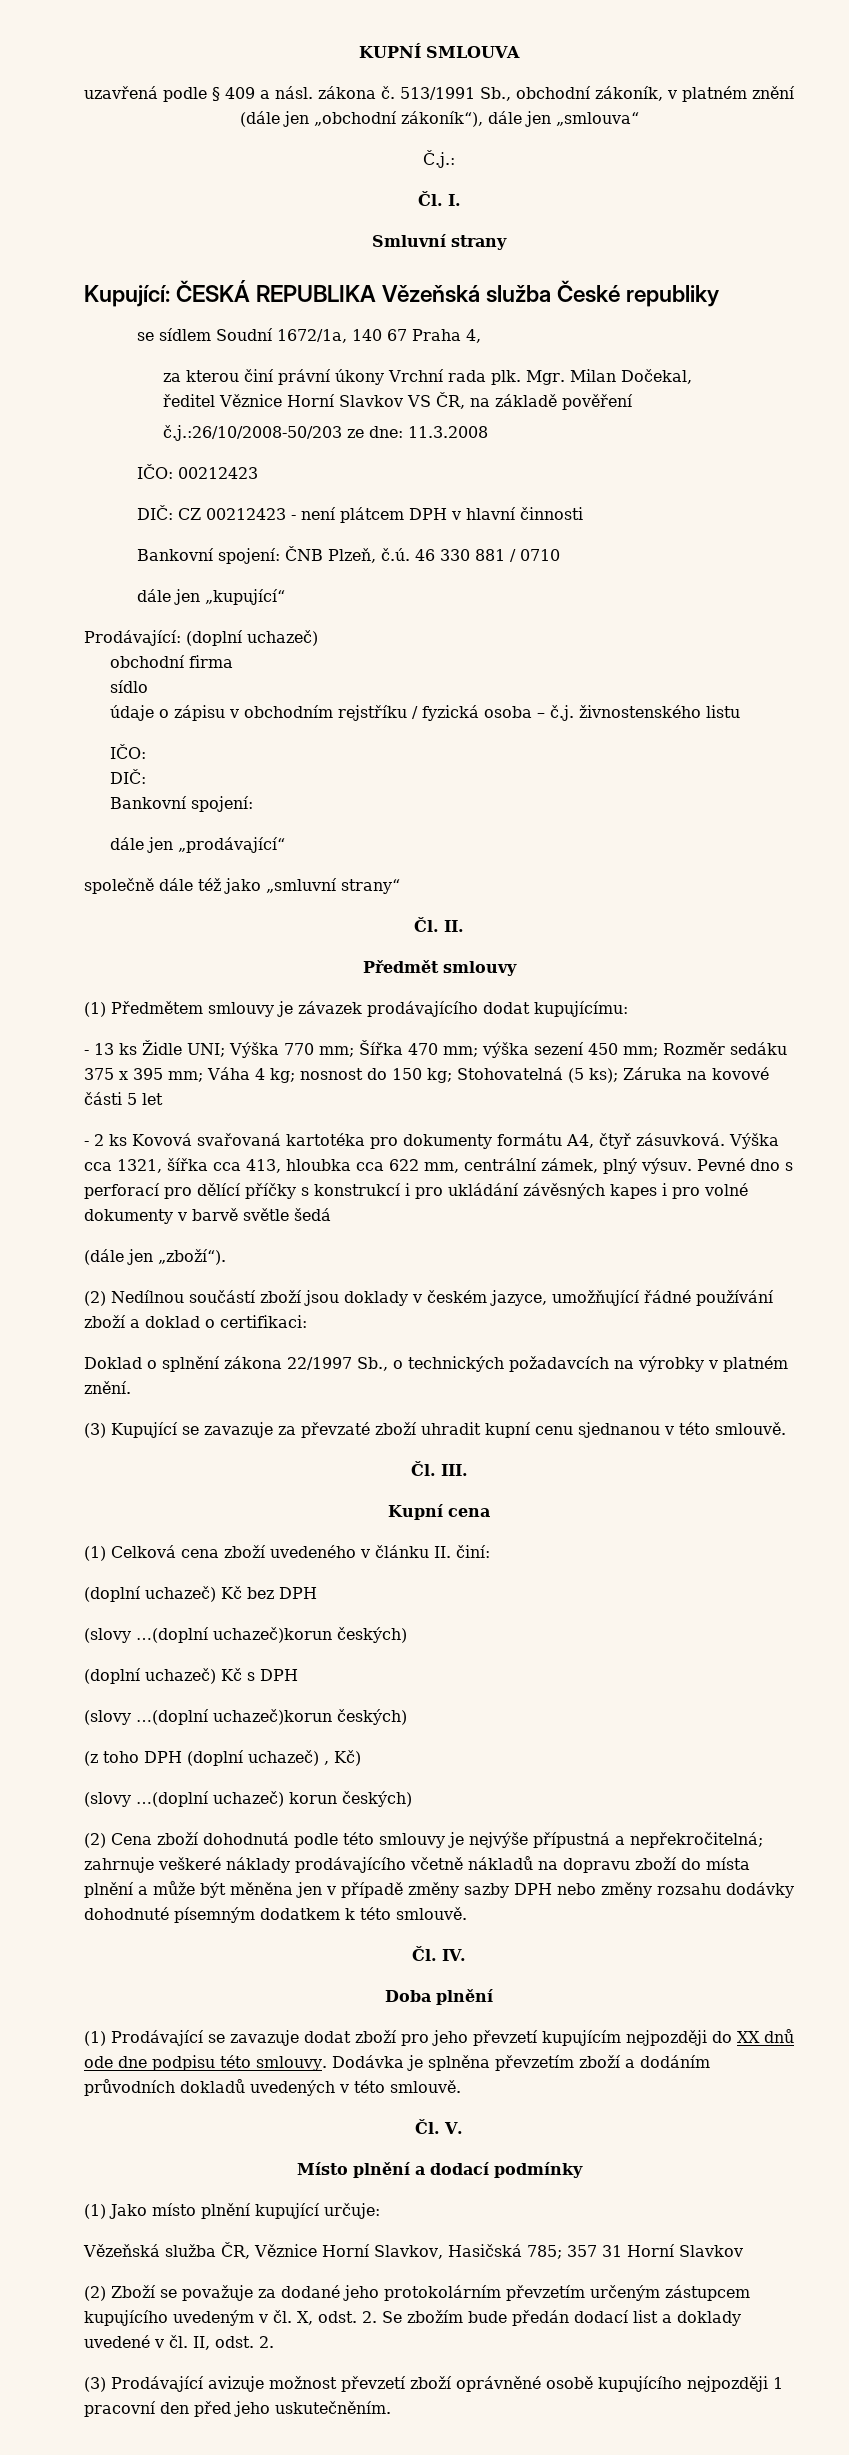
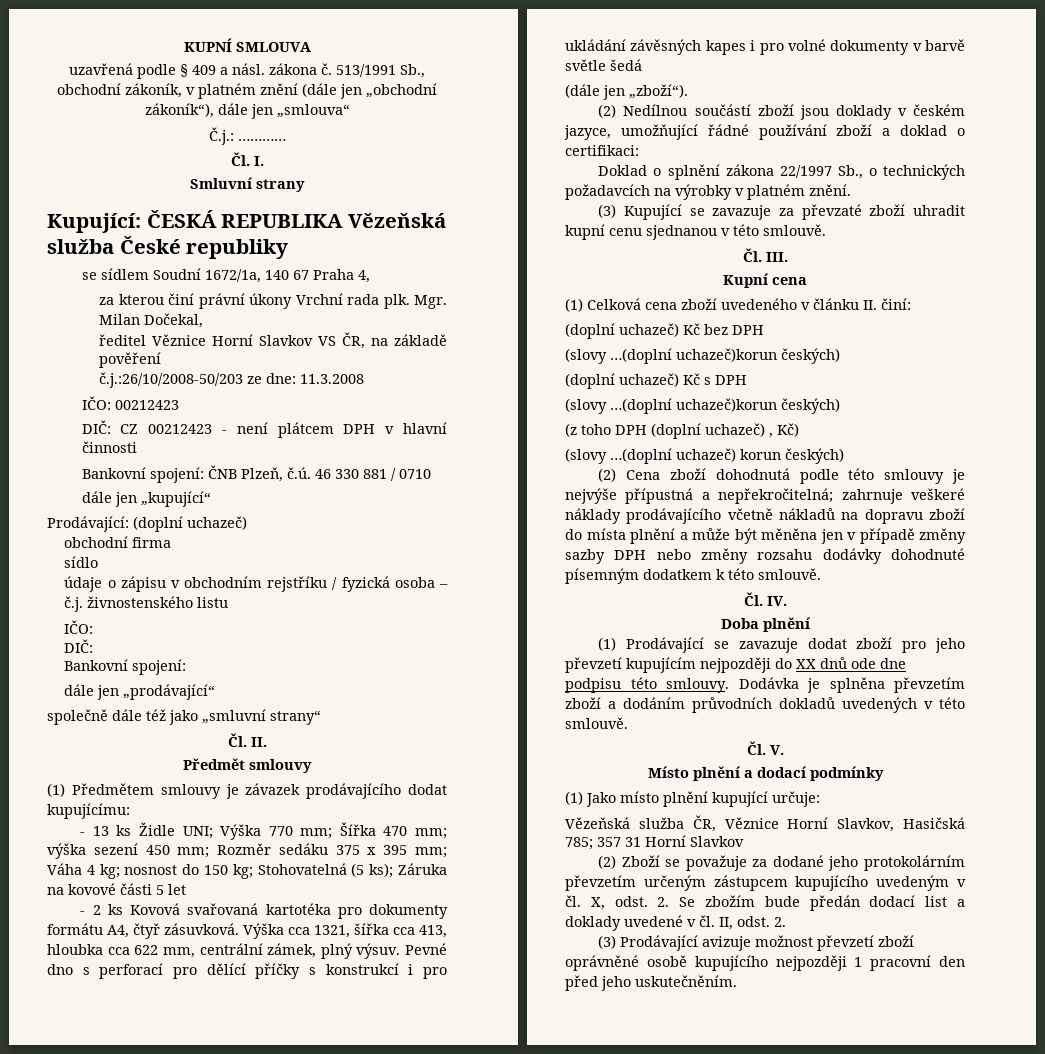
(455, 159) none -> [237,139,286,141] …………

